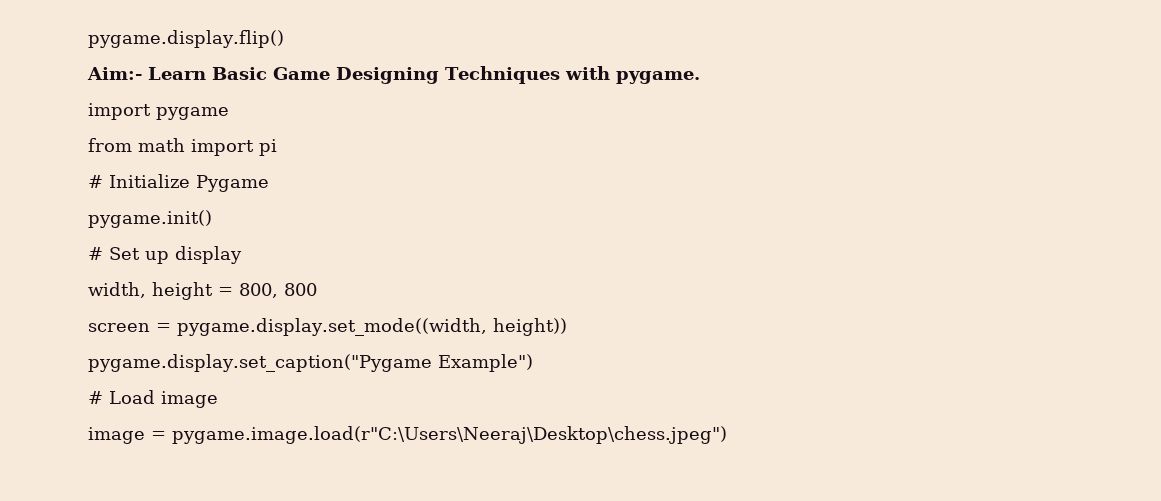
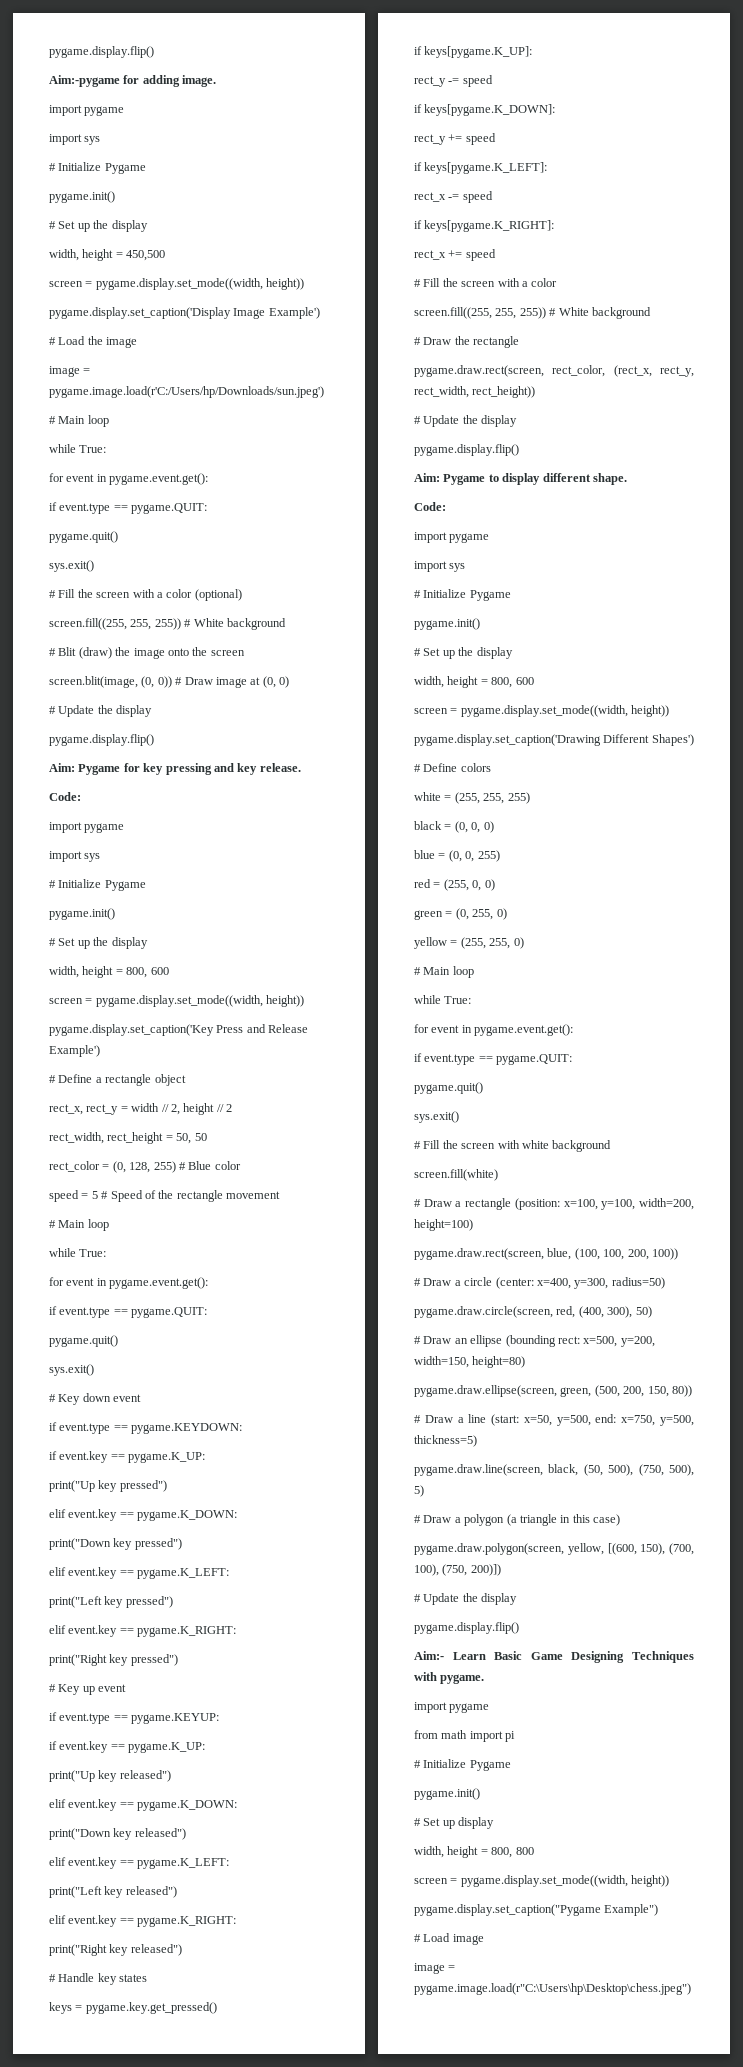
[88,30,284,48] pygame.display.flip() -> [49,46,154,58] [49,75,217,87] [49,105,125,116] [49,134,101,145] [49,162,146,174] [49,191,115,203] [49,220,148,232] [49,249,166,261] [49,278,305,290] [49,307,320,319] [49,336,138,348] [49,366,91,377] [49,386,324,398] [49,415,109,427] [49,444,107,453] [49,473,209,485] [49,502,208,514] [49,531,118,543] [49,560,94,572] [49,589,242,601] [49,618,286,630] [49,647,245,659] [49,676,289,688] [49,705,153,717] [49,734,154,746] [49,763,301,775] [49,792,81,801] [49,822,125,833] [49,851,101,862] [49,879,146,891] [49,908,115,920] [49,937,148,949] [49,966,169,978] [49,995,305,1007] [49,1024,309,1036] [49,1045,100,1057] [49,1074,186,1086] [49,1103,232,1115] [49,1132,207,1144] [49,1161,241,1173] [49,1190,280,1202] [49,1219,109,1231] [49,1248,107,1257] [49,1277,209,1289] [49,1306,208,1318] [49,1335,118,1347] [49,1364,94,1376] [49,1393,142,1405] [49,1422,243,1434] [49,1451,206,1463] [49,1480,167,1492] [49,1509,238,1521] [49,1538,182,1550] [49,1567,230,1579] [49,1596,173,1608] [49,1625,237,1637] [49,1654,178,1666] [49,1684,127,1695] [49,1712,220,1724] [49,1741,206,1753] [49,1770,171,1782] [49,1799,238,1811] [49,1828,186,1840] [49,1857,230,1869] [49,1886,177,1898] [49,1915,237,1927] [49,1944,182,1956] [49,1973,148,1985] [49,2002,217,2014] [414,46,533,58] [414,75,493,87] [414,104,556,116] [414,133,496,145] [414,162,548,174] [414,191,493,203] [414,220,555,232] [414,249,496,261] [414,278,558,287] [414,307,651,319] [414,336,520,348] [414,365,694,377] [414,386,536,398] [414,415,518,427] [414,444,519,456] [414,473,627,485] [414,502,446,511] [414,532,490,543] [414,561,466,572] [414,589,511,601] [414,618,480,630] [414,647,513,659] [414,676,534,688] [414,705,670,717] [414,734,694,746] [414,763,491,772] [414,792,530,804] [414,821,494,833] [414,850,500,862] [414,879,495,891] [414,908,507,920] [414,937,524,949] [414,966,474,978] [414,995,472,1004] [414,1024,574,1036] [414,1053,573,1065] [414,1082,483,1094] [414,1111,459,1123] [414,1140,612,1152] [414,1169,498,1181] [414,1198,694,1210] [414,1219,473,1231] [414,1248,678,1260] [414,1277,665,1289] [414,1306,652,1318] [414,1335,655,1347] [414,1356,526,1368] [414,1385,692,1397] [414,1414,694,1426] [414,1435,477,1447] [414,1464,694,1476] [414,1485,424,1497] [414,1514,620,1526] [414,1543,694,1555] [414,1564,501,1576] [414,1593,518,1605] [414,1622,519,1634] pygame.display.flip() // Aim:-pygame for adding image. // import pygame // import sys // # Initialize Pygame // pygame.init() // # Set up the display // width, height = 450,500 // screen = pygame.display.set_mode((width, height)) // pygame.display.set_caption('Display Image Example') // # Load the image // image = pygame.image.load(r'C:/Users/hp/Downloads/sun.jpeg') // # Main loop // while True: // for event in pygame.event.get(): // if event.type == pygame.QUIT: // pygame.quit() // sys.exit() // # Fill the screen with a color (optional) // screen.fill((255, 255, 255)) # White background // # Blit (draw) the image onto the screen // screen.blit(image, (0, 0)) # Draw image at (0, 0) // # Update the display // pygame.display.flip() // Aim: Pygame for key pressing and key release. // Code: // import pygame // import sys // # Initialize Pygame // pygame.init() // # Set up the display // width, height = 800, 600 // screen = pygame.display.set_mode((width, height)) // pygame.display.set_caption('Key Press and Release Example') // # Define a rectangle object // rect_x, rect_y = width // 2, height // 2 // rect_width, rect_height = 50, 50 // rect_color = (0, 128, 255) # Blue color // speed = 5 # Speed of the rectangle movement // # Main loop // while True: // for event in pygame.event.get(): // if event.type == pygame.QUIT: // pygame.quit() // sys.exit() // # Key down event // if event.type == pygame.KEYDOWN: // if event.key == pygame.K_UP: // print("Up key pressed") // elif event.key == pygame.K_DOWN: // print("Down key pressed") // elif event.key == pygame.K_LEFT: // print("Left key pressed") // elif event.key == pygame.K_RIGHT: // print("Right key pressed") // # Key up event // if event.type == pygame.KEYUP: // if event.key == pygame.K_UP: // print("Up key released") // elif event.key == pygame.K_DOWN: // print("Down key released") // elif event.key == pygame.K_LEFT: // print("Left key released") // elif event.key == pygame.K_RIGHT: // print("Right key released") // # Handle key states // keys = pygame.key.get_pressed() // if keys[pygame.K_UP]: // rect_y -= speed // if keys[pygame.K_DOWN]: // rect_y += speed // if keys[pygame.K_LEFT]: // rect_x -= speed // if keys[pygame.K_RIGHT]: // rect_x += speed // # Fill the screen with a color // screen.fill((255, 255, 255)) # White background // # Draw the rectangle // pygame.draw.rect(screen, rect_color, (rect_x, rect_y, rect_width, rect_height)) // # Update the display // pygame.display.flip() // Aim: Pygame to display different shape. // Code: // import pygame // import sys // # Initialize Pygame // pygame.init() // # Set up the display // width, height = 800, 600 // screen = pygame.display.set_mode((width, height)) // pygame.display.set_caption('Drawing Different Shapes') // # Define colors // white = (255, 255, 255) // black = (0, 0, 0) // blue = (0, 0, 255) // red = (255, 0, 0) // green = (0, 255, 0) // yellow = (255, 255, 0) // # Main loop // while True: // for event in pygame.event.get(): // if event.type == pygame.QUIT: // pygame.quit() // sys.exit() // # Fill the screen with white background // screen.fill(white) // # Draw a rectangle (position: x=100, y=100, width=200, height=100) // pygame.draw.rect(screen, blue, (100, 100, 200, 100)) // # Draw a circle (center: x=400, y=300, radius=50) // pygame.draw.circle(screen, red, (400, 300), 50) // # Draw an ellipse (bounding rect: x=500, y=200, width=150, height=80) // pygame.draw.ellipse(screen, green, (500, 200, 150, 80)) // # Draw a line (start: x=50, y=500, end: x=750, y=500, thickness=5) // pygame.draw.line(screen, black, (50, 500), (750, 500), 5) // # Draw a polygon (a triangle in this case) // pygame.draw.polygon(screen, yellow, [(600, 150), (700, 100), (750, 200)]) // # Update the display // pygame.display.flip()
[172,426,727,444] pygame.image.load(r"C:\Users\Neeraj\Desktop\chess.jpeg") -> [414,1983,691,1995] pygame.image.load(r"C:\Users\hp\Desktop\chess.jpeg")

